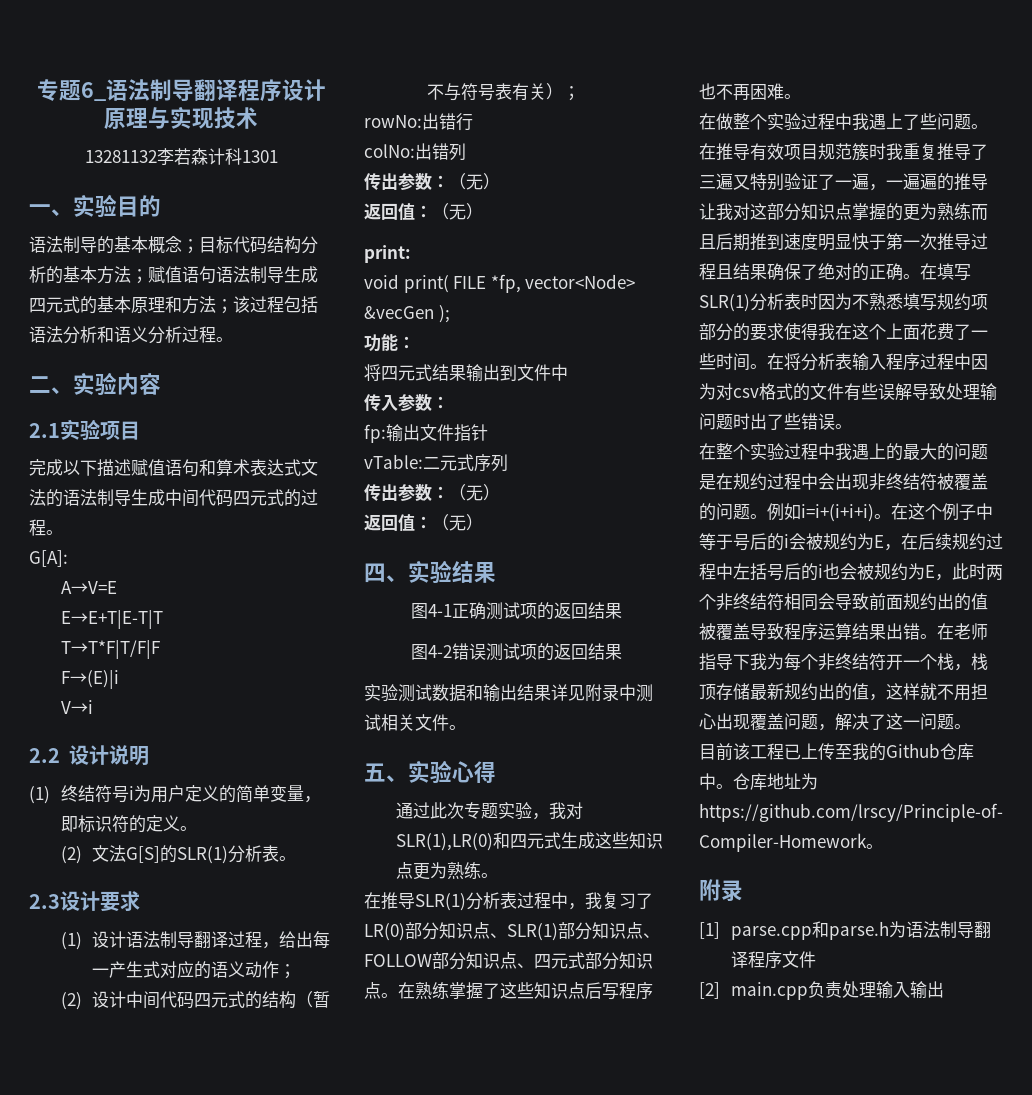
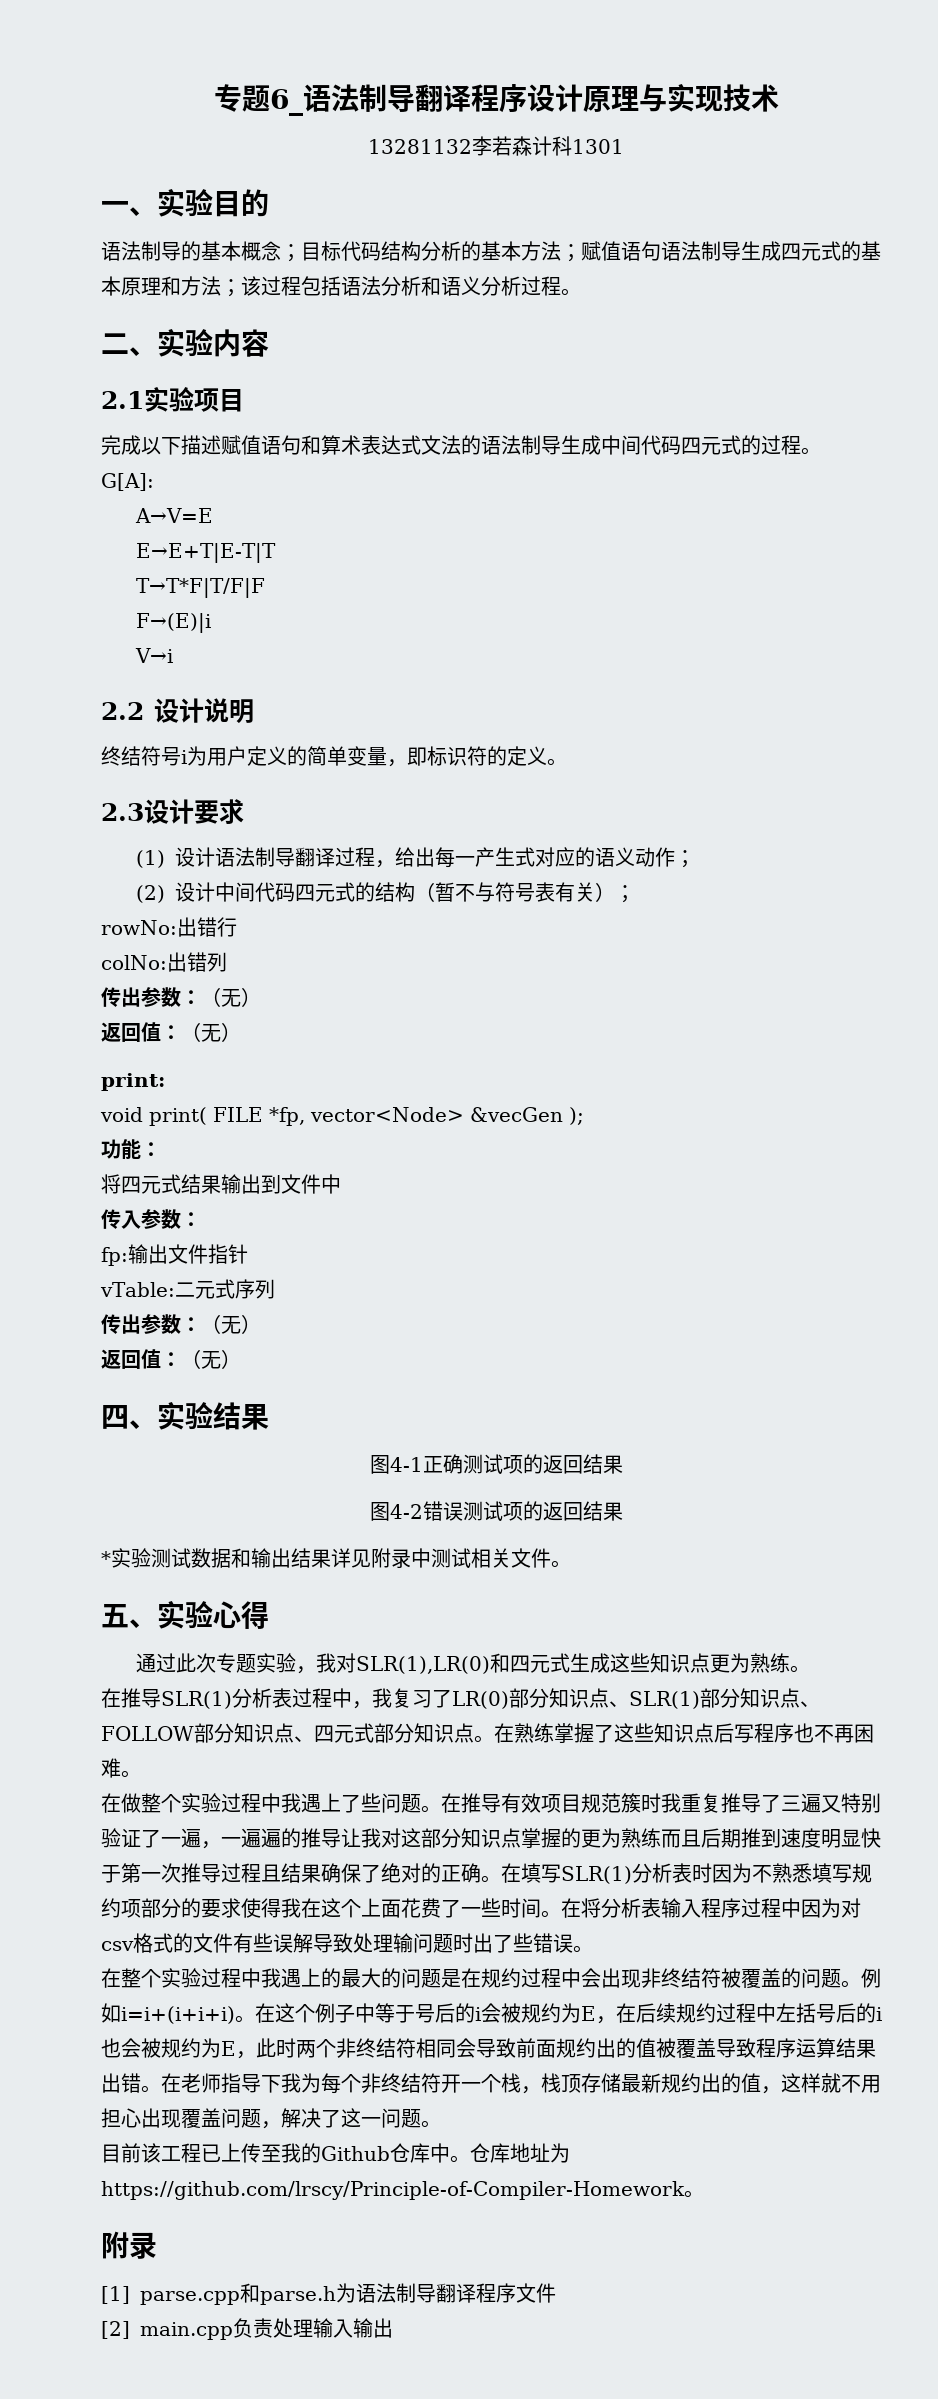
[29,786,50,804] (1) -> (254, 711) none
[60,845,297,864] // (2)文法G[S]的SLR(1)分析表。 -> (567, 762) none
(622, 652) none -> [101,1551,111,1566] *

